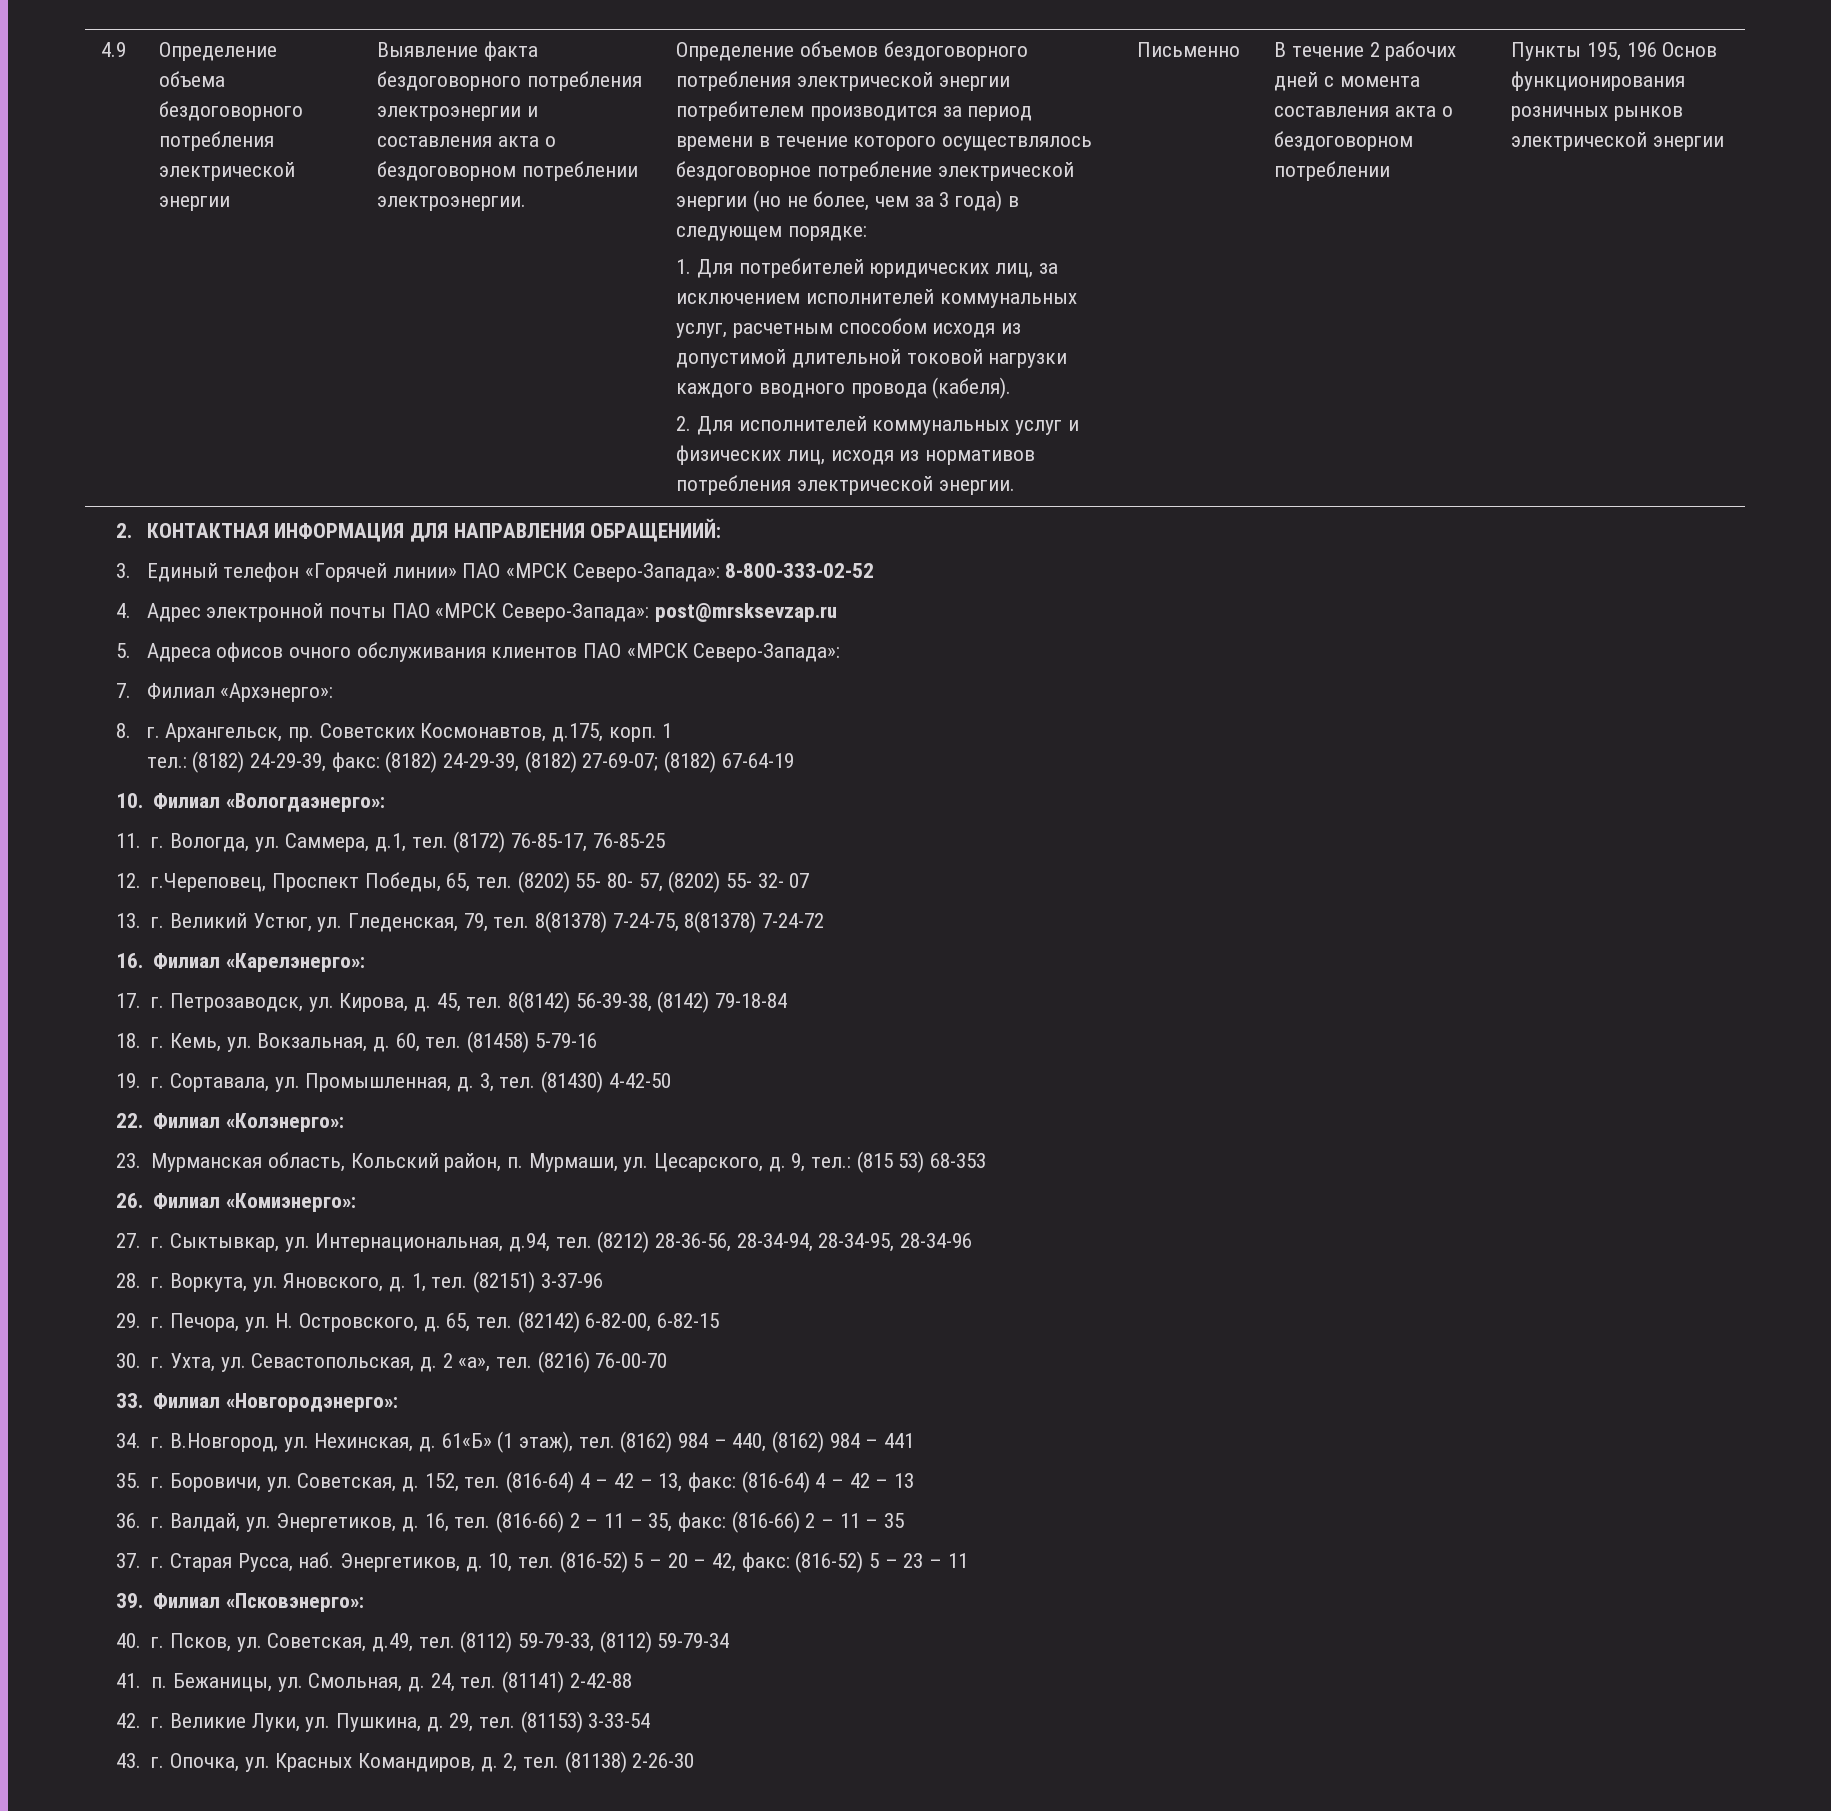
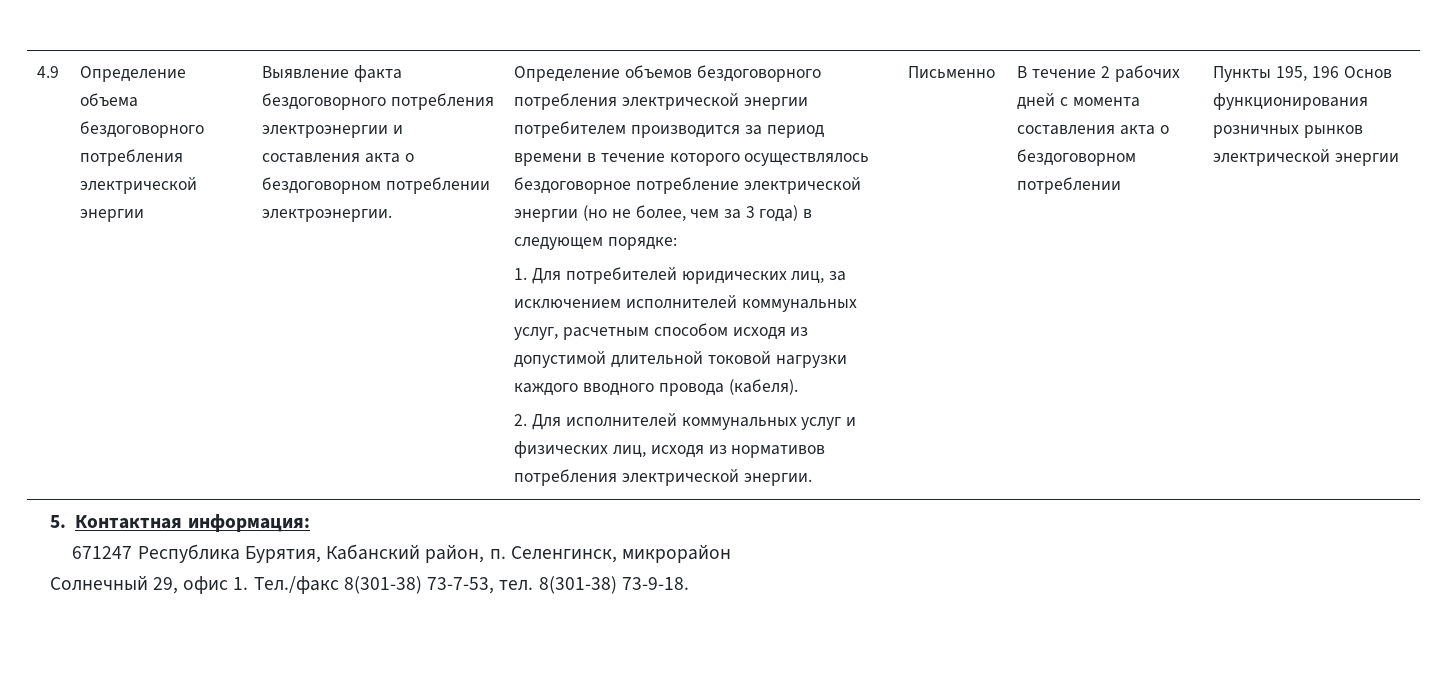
[115,518,722,542] [115,562,875,582] [115,603,837,622] [115,642,841,662] [115,683,334,702] [115,723,673,742] [146,751,794,773] [115,793,386,812] [115,831,665,853] [115,871,810,893] [115,911,825,933] [115,953,366,972] [115,991,788,1013] [115,1031,597,1053] [115,1071,671,1093] [115,1113,345,1132] [115,1151,987,1173] [115,1193,357,1212] [115,1231,973,1253] [115,1271,603,1293] [115,1311,720,1333] [115,1351,668,1373] [115,1393,399,1412] [115,1431,915,1453] [115,1471,915,1493] [115,1511,905,1533] [115,1551,968,1573] [115,1593,365,1612] [115,1631,730,1653] [115,1671,632,1693] [115,1711,651,1733] [115,1751,695,1773] 2. КОНТАКТНАЯ ИНФОРМАЦИЯ ДЛЯ НАПРАВЛЕНИЯ ОБРАЩЕНИИЙ: // 3. Единый телефон «Горячей линии» ПАО «МРСК Северо-Запада»: 8-800-333-02-52 // 4. Адрес электронной почты ПАО «МРСК Северо-Запада»: post@mrsksevzap.ru // 5. Адреса офисов очного обслуживания клиентов ПАО «МРСК Северо-Запада»: // 7. Филиал «Архэнерго»: // 8. г. Архангельск, пр. Советских Космонавтов, д.175, корп. 1 // тел.: (8182) 24-29-39, факс: (8182) 24-29-39, (8182) 27-69-07; (8182) 67-64-19 // 10. Филиал «Вологдаэнерго»: // 11. г. Вологда, ул. Саммера, д.1, тел. (8172) 76-85-17, 76-85-25 // 12. г.Череповец, Проспект Победы, 65, тел. (8202) 55- 80- 57, (8202) 55- 32- 07 // 13. г. Великий Устюг, ул. Гледенская, 79, тел. 8(81378) 7-24-75, 8(81378) 7-24-72 // 16. Филиал «Карелэнерго»: // 17. г. Петрозаводск, ул. Кирова, д. 45, тел. 8(8142) 56-39-38, (8142) 79-18-84 // 18. г. Кемь, ул. Вокзальная, д. 60, тел. (81458) 5-79-16 // 19. г. Сортавала, ул. Промышленная, д. 3, тел. (81430) 4-42-50 // 22. Филиал «Колэнерго»: // 23. Мурманская область, Кольский район, п. Мурмаши, ул. Цесарского, д. 9, тел.: (815 53) 68-353 // 26. Филиал «Комиэнерго»: // 27. г. Сыктывкар, ул. Интернациональная, д.94, тел. (8212) 28-36-56, 28-34-94, 28-34-95, 28-34-96 // 28. г. Воркута, ул. Яновского, д. 1, тел. (82151) 3-37-96 // 29. г. Печора, ул. Н. Островского, д. 65, тел. (82142) 6-82-00, 6-82-15 // 30. г. Ухта, ул. Севастопольская, д. 2 «а», тел. (8216) 76-00-70 // 33. Филиал «Новгородэнерго»: // 34. г. В.Новгород, ул. Нехинская, д. 61«Б» (1 этаж), тел. (8162) 984 – 440, (8162) 984 – 441 // 35. г. Боровичи, ул. Советская, д. 152, тел. (816-64) 4 – 42 – 13, факс: (816-64) 4 – 42 – 13 // 36. г. Валдай, ул. Энергетиков, д. 16, тел. (816-66) 2 – 11 – 35, факс: (816-66) 2 – 11 – 35 // 37. г. Старая Русса, наб. Энергетиков, д. 10, тел. (816-52) 5 – 20 – 42, факс: (816-52) 5 – 23 – 11 // 39. Филиал «Псковэнерго»: // 40. г. Псков, ул. Советская, д.49, тел. (8112) 59-79-33, (8112) 59-79-34 // 41. п. Бежаницы, ул. Смольная, д. 24, тел. (81141) 2-42-88 // 42. г. Великие Луки, ул. Пушкина, д. 29, тел. (81153) 3-33-54 // 43. г. Опочка, ул. Красных Командиров, д. 2, тел. (81138) 2-26-30 -> [49,514,310,532] [72,544,732,563] [49,575,690,594] 5. Контактная информация: // 671247 Республика Бурятия, Кабанский район, п. Селенгинск, микрорайон // Солнечный 29, офис 1. Тел./факс 8(301-38) 73-7-53, тел. 8(301-38) 73-9-18.

